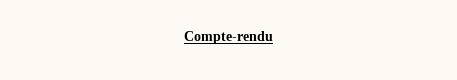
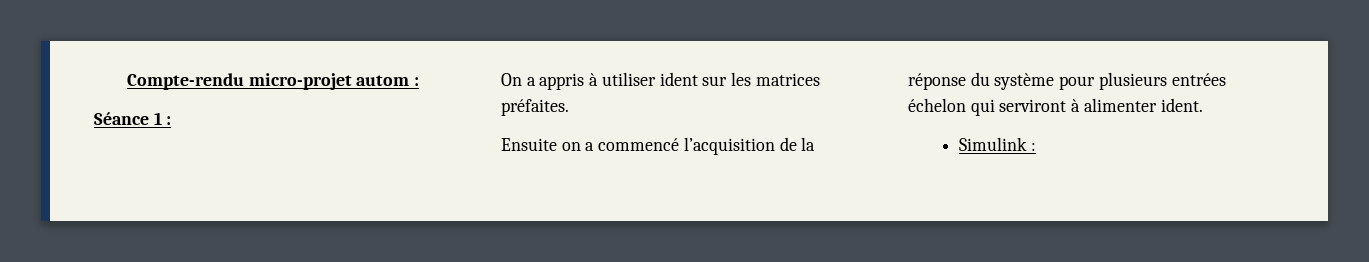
(273, 37) none -> [248,73,420,90] [94,112,172,125] [501,72,820,90] [501,99,569,116] [501,137,816,155] [908,72,1226,90] [908,98,1203,116] [958,137,1036,151] micro-projet autom : // Séance 1 : // On a appris à utiliser ident sur les matrices préfaites. // Ensuite on a commencé l’acquisition de la réponse du système pour plusieurs entrées échelon qui serviront à alimenter ident. // Simulink :

